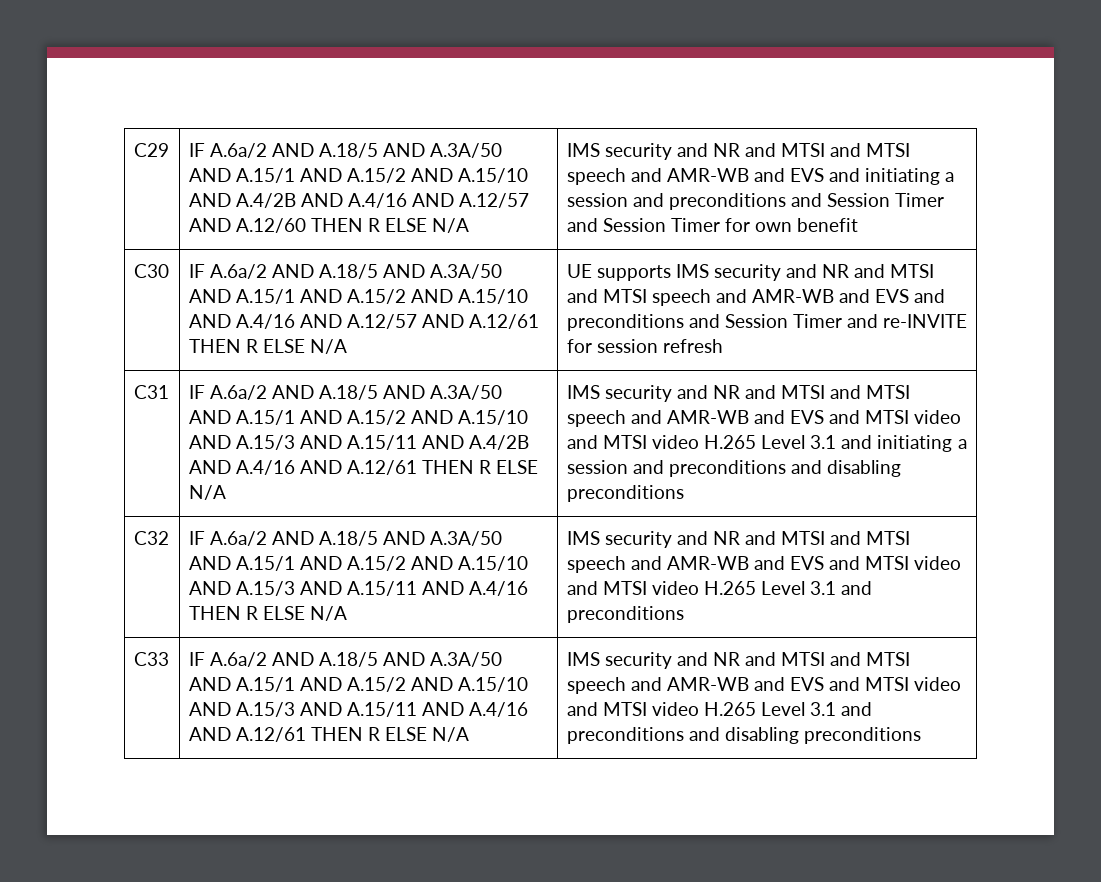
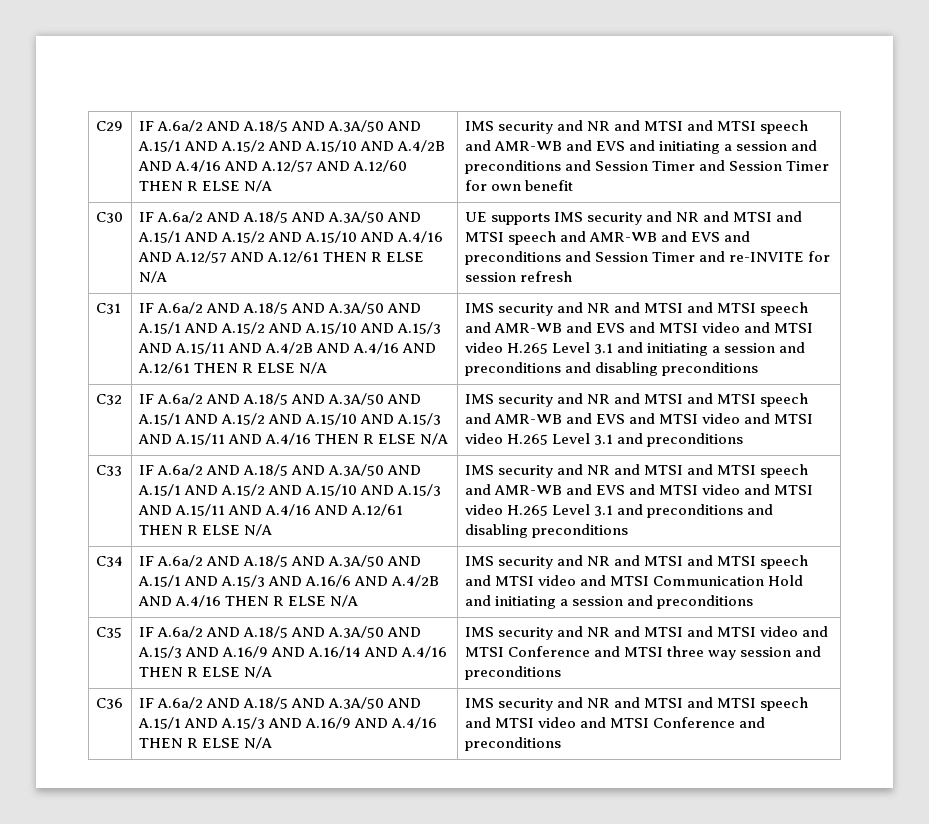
(921, 735) none -> [95,556,123,567] [138,555,422,567] [137,575,440,587] [137,595,359,607] [464,555,809,569] [464,575,804,586] [464,595,754,609] [95,627,122,638] [138,626,422,638] [137,646,448,658] [138,666,273,678] [464,626,829,640] [464,646,822,660] [464,666,561,680] [95,698,123,709] [138,697,422,709] [137,717,438,729] [138,737,273,749] [464,697,809,711] [464,717,766,728] [464,737,561,751] // C34 | IF A.6a/2 AND A.18/5 AND A.3A/50 AND A.15/1 AND A.15/3 AND A.16/6 AND A.4/2B AND A.4/16 THEN R ELSE N/A | IMS security and NR and MTSI and MTSI speech and MTSI video and MTSI Communication Hold and initiating a session and preconditions // C35 | IF A.6a/2 AND A.18/5 AND A.3A/50 AND A.15/3 AND A.16/9 AND A.16/14 AND A.4/16 THEN R ELSE N/A | IMS security and NR and MTSI and MTSI video and MTSI Conference and MTSI three way session and preconditions // C36 | IF A.6a/2 AND A.18/5 AND A.3A/50 AND A.15/1 AND A.15/3 AND A.16/9 AND A.4/16 THEN R ELSE N/A | IMS security and NR and MTSI and MTSI speech and MTSI video and MTSI Conference and preconditions

